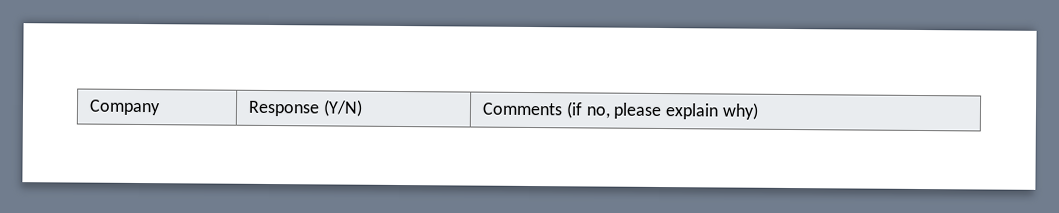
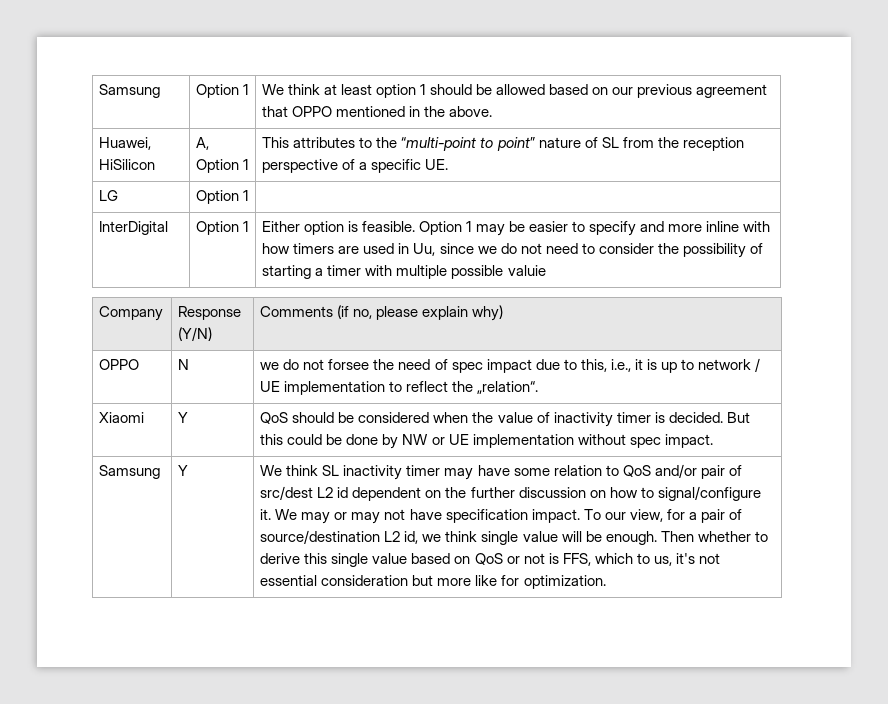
(89, 107) none -> [99,84,161,98] [196,84,249,98] [262,84,767,98] [262,106,493,117] [99,137,152,150] [99,159,156,170] [196,137,210,150] [196,159,249,173] [262,137,744,151] [262,159,449,173] [99,190,119,201] [196,190,249,204] [99,221,169,235] [196,221,249,235] [262,221,770,236] [262,243,763,258] [262,265,546,279] Samsung | Option 1 | We think at least option 1 should be allowed based on our previous agreement that OPPO mentioned in the above. // Huawei, HiSilicon | A, Option 1 | This attributes to the “multi-point to point” nature of SL from the reception perspective of a specific UE. // LG | Option 1 | // InterDigital | Option 1 | Either option is feasible. Option 1 may be easier to specify and more inline with how timers are used in Uu, since we do not need to consider the possibility of starting a timer with multiple possible valuie //
(759, 111) none -> [99,359,140,370] [178,359,190,370] [260,358,761,373] [260,381,539,395] [99,412,145,423] [178,412,189,423] [260,412,750,427] [260,434,713,449] [99,465,161,479] [178,465,189,476] [260,464,742,480] [260,486,761,501] [260,509,742,524] [260,530,768,545] [260,553,720,567] [260,575,606,589] // OPPO | N | we do not forsee the need of spec impact due to this, i.e., it is up to network / UE implementation to reflect the „relation“. // Xiaomi | Y | QoS should be considered when the value of inactivity timer is decided. But this could be done by NW or UE implementation without spec impact. // Samsung | Y | We think SL inactivity timer may have some relation to QoS and/or pair of src/dest L2 id dependent on the further discussion on how to signal/configure it. We may or may not have specification impact. To our view, for a pair of source/destination L2 id, we think single value will be enough. Then whether to derive this single value based on QoS or not is FFS, which to us, it's not essential consideration but more like for optimization.

